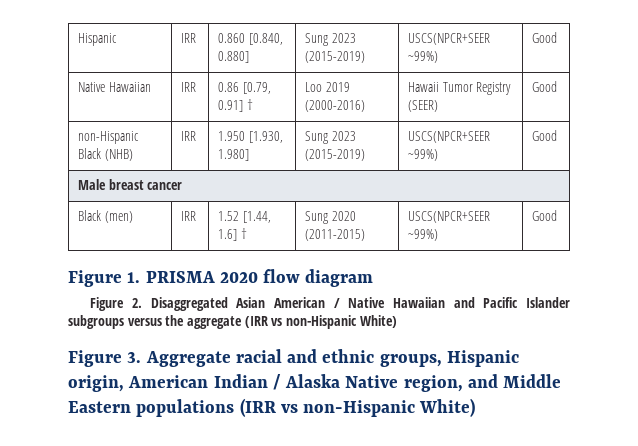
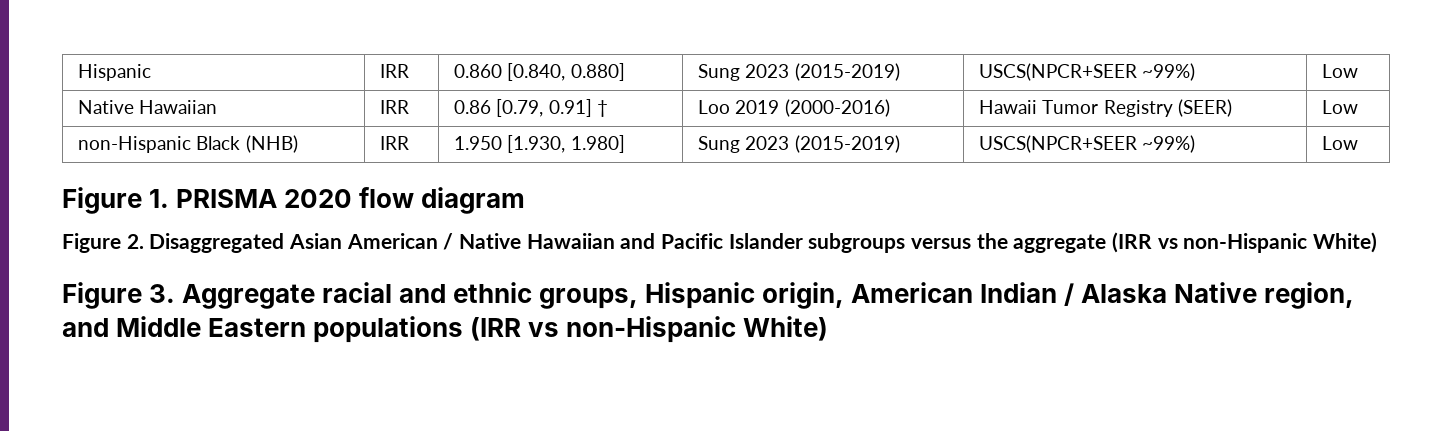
[532,32,558,43] Good -> [1322,64,1359,78] Low
[532,81,558,92] Good -> [1322,100,1359,114] Low
[532,130,558,141] [78,179,183,190] [78,210,133,223] [181,211,197,221] [218,211,271,223] [218,228,247,241] [305,211,356,224] [305,229,366,241] [408,211,491,223] [408,229,439,241] [532,210,558,221] Good // Male breast cancer // Black (men) | IRR | 1.52 [1.44, 1.6] † | Sung 2020 (2011-2015) | USCS(NPCR+SEER ~99%) | Good -> [1322,136,1359,150] Low

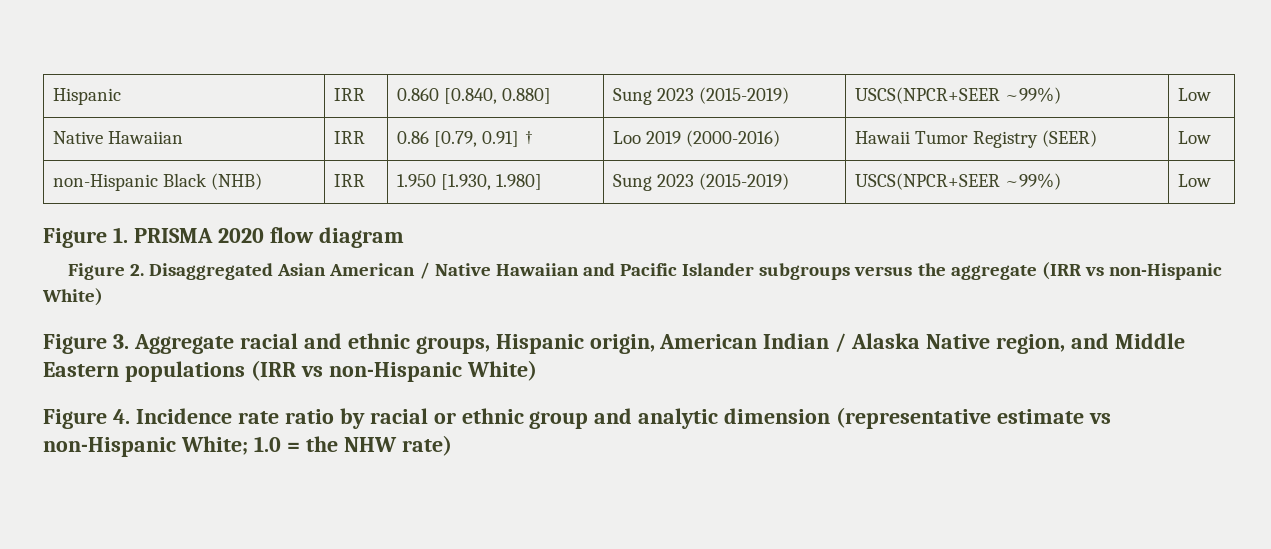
(829, 328) none -> [43,407,1112,429] [43,435,452,457] // Figure 4. Incidence rate ratio by racial or ethnic group and analytic dimension (representative estimate vs non-Hispanic White; 1.0 = the NHW rate)

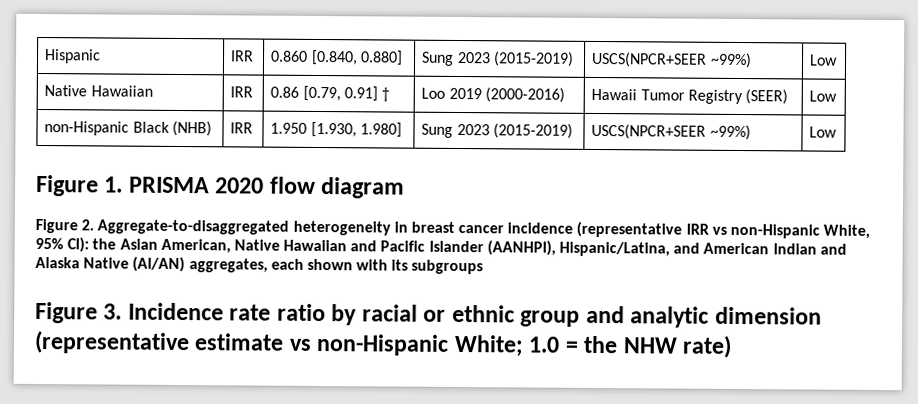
[149,262,430,280] Disaggregated Asian American / -> [97,219,871,239] [35,237,231,254] Aggregate-to-disaggregated heterogeneity in breast cancer incidence (representative IRR vs non-Hispanic White, 95% CI): the Asian American,
[759,262,1223,280] [42,288,103,306] [43,333,1186,354] [43,360,537,382] [43,409,130,429] subgroups versus the aggregate (IRR vs non-Hispanic White) // Figure 3. Aggregate racial and ethnic groups, Hispanic origin, American Indian / Alaska Native region, and Middle Eastern populations (IRR vs non-Hispanic White) // Figure 4. -> [486,240,847,257] [35,256,484,275] [35,301,123,324] (AANHPI), Hispanic/Latina, and American Indian and Alaska Native (AI/AN) aggregates, each shown with its subgroups // Figure 3.

